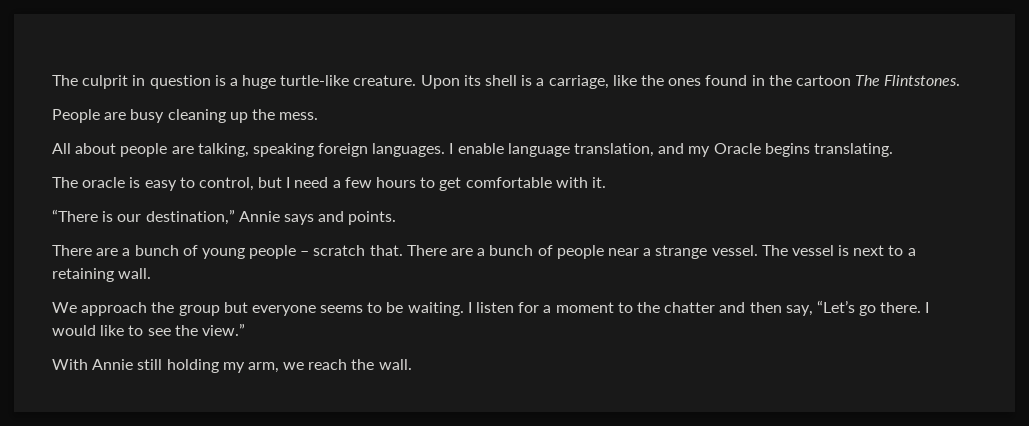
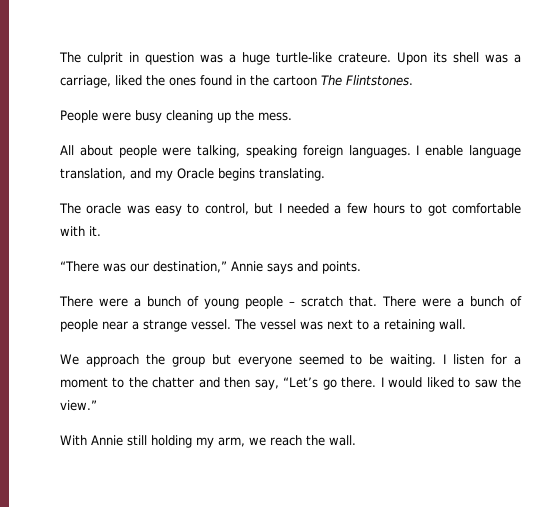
[214,75,226,86] is -> [200,54,223,63] was
[353,75,417,86] creature. -> [338,52,391,63] crateure.
[521,75,533,86] is -> [485,54,508,63] was
[612,75,637,86] like -> [115,75,142,86] liked
[104,112,127,120] are -> [102,112,131,121] were
[171,146,194,154] are -> [162,147,192,156] were
[129,177,141,188] is -> [126,205,150,214] was
[294,177,329,188] need -> [286,203,329,214] needed
[439,177,462,191] get -> [427,203,447,216] got
[102,211,114,222] is -> [103,263,126,272] was
[96,248,119,256] are -> [99,298,128,307] were
[451,248,474,256] are -> [422,298,451,307] were
[838,245,850,256] is -> [300,321,323,330] was
[320,305,364,313] seems -> [298,354,344,365] seemed
[100,325,171,336] like to see -> [426,377,498,388] liked to saw

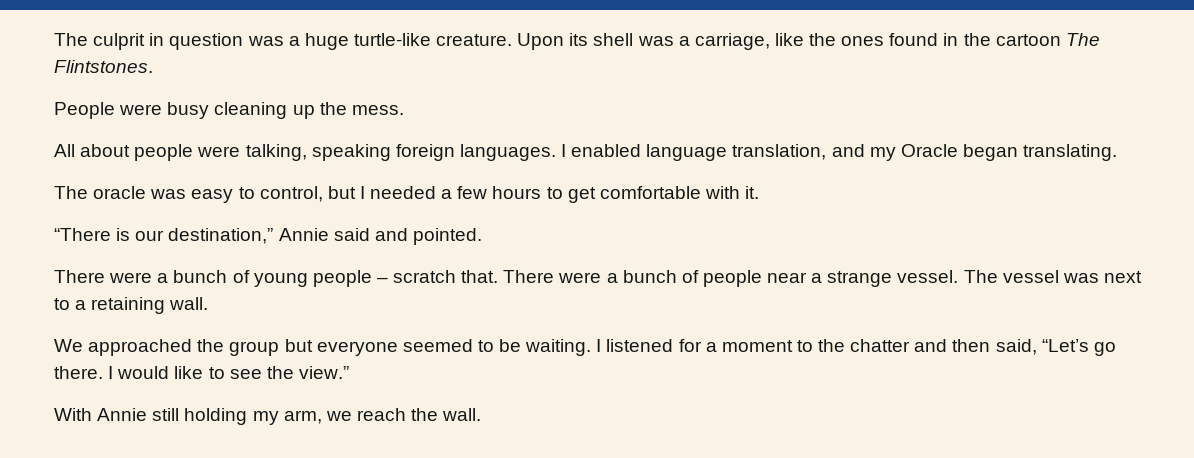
[338,52,391,63] crateure. -> [436,34,513,46] creature.
[115,75,142,86] liked -> [774,33,804,46] like
[425,145,464,156] enable -> [571,144,642,157] enabled
[218,168,255,181] begins -> [962,144,1018,161] began
[427,203,447,216] got -> [567,187,596,203] get
[103,263,126,272] was -> [116,228,131,241] is
[267,261,361,274] says and points. -> [333,228,482,245] said and pointed.
[85,354,139,367] approach -> [88,339,193,356] approached
[453,354,485,365] listen -> [606,339,674,352] listened
[254,379,279,390] say, -> [995,339,1037,355] said,
[426,377,498,388] liked to saw -> [174,366,262,379] like to see

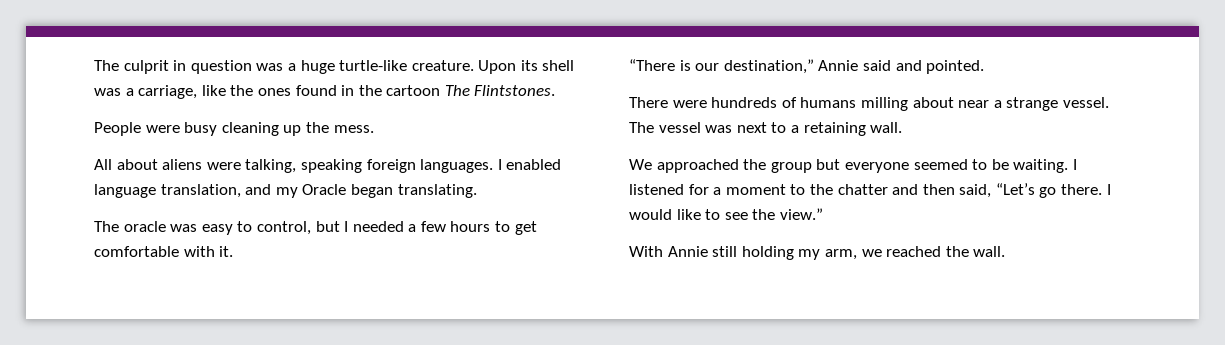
[134,144,194,161] people -> [162,159,203,170] aliens
[157,270,762,287] a bunch of young people – scratch that. There were a bunch of people -> [711,97,954,111] hundreds of humans milling about
[356,408,406,421] reach -> [886,246,942,257] reached

